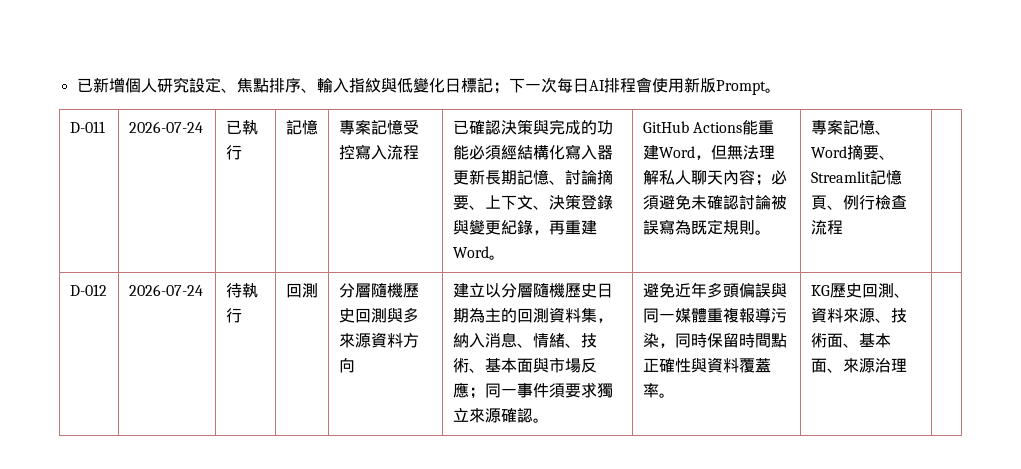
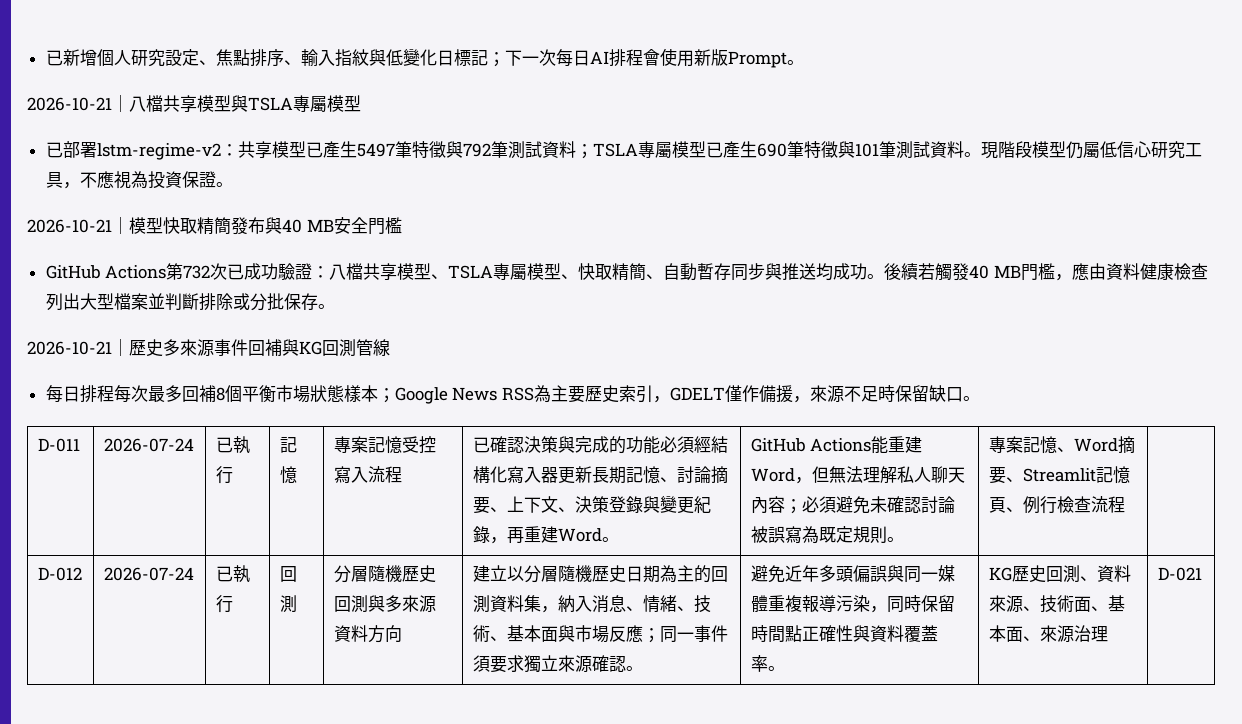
(781, 90) none -> [27,95,361,113] [45,141,1202,160] [45,171,233,189] [27,217,402,235] [45,263,1208,281] [45,293,335,311] [27,339,390,357] [45,385,980,404] // 2026-10-21｜八檔共享模型與TSLA專屬模型 // 已部署lstm-regime-v2：共享模型已產生5497筆特徵與792筆測試資料；TSLA專屬模型已產生690筆特徵與101筆測試資料。現階段模型仍屬低信心研究工具，不應視為投資保證。 // 2026-10-21｜模型快取精簡發布與40 MB安全門檻 // GitHub Actions第732次已成功驗證：八檔共享模型、TSLA專屬模型、快取精簡、自動暫存同步與推送均成功。後續若觸發40 MB門檻，應由資料健康檢查列出大型檔案並判斷排除或分批保存。 // 2026-10-21｜歷史多來源事件回補與KG回測管線 // 每日排程每次最多回補8個平衡市場狀態樣本；Google News RSS為主要歷史索引，GDELT僅作備援，來源不足時保留缺口。
[225,283,242,298] 待 -> [215,566,233,582] 已
(907, 365) none -> [1157,567,1202,581] D-021

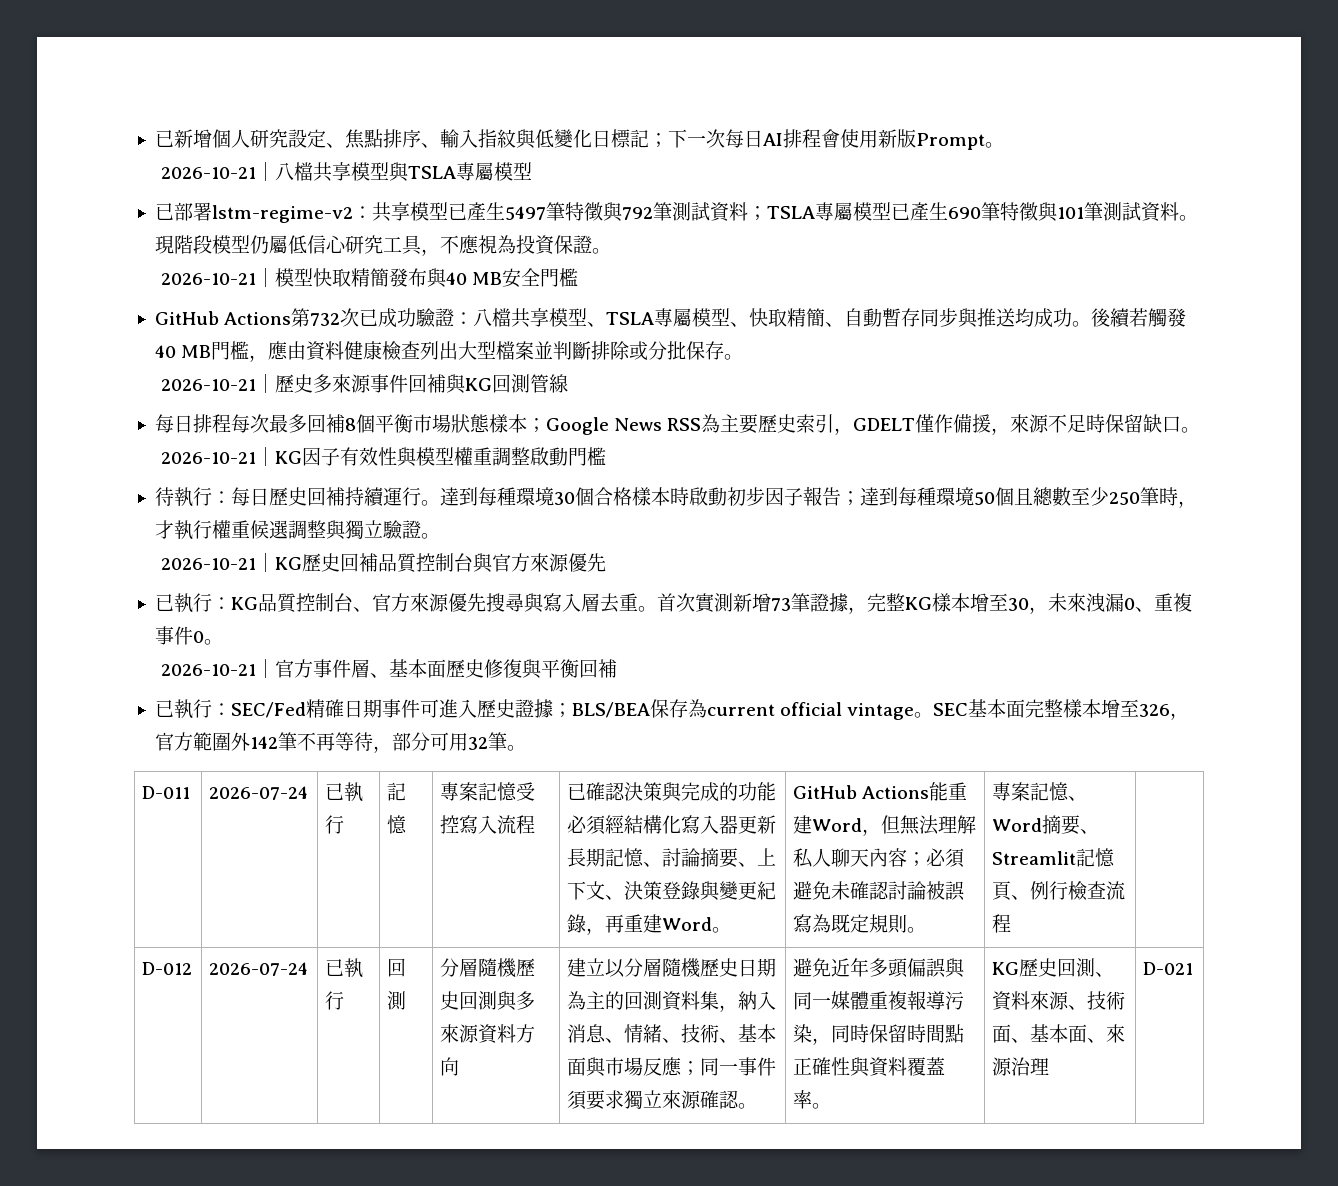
(980, 398) none -> [160,447,606,467] [154,486,1197,508] [154,520,440,540] [160,553,606,573] [154,593,1192,614] [154,626,223,645] [160,659,617,679] [154,699,1190,720] [154,732,526,753] // 2026-10-21｜KG因子有效性與模型權重調整啟動門檻 // 待執行：每日歷史回補持續運行。達到每種環境30個合格樣本時啟動初步因子報告；達到每種環境50個且總數至少250筆時，才執行權重候選調整與獨立驗證。 // 2026-10-21｜KG歷史回補品質控制台與官方來源優先 // 已執行：KG品質控制台、官方來源優先搜尋與寫入層去重。首次實測新增73筆證據，完整KG樣本增至30，未來洩漏0、重複事件0。 // 2026-10-21｜官方事件層、基本面歷史修復與平衡回補 // 已執行：SEC/Fed精確日期事件可進入歷史證據；BLS/BEA保存為current official vintage。SEC基本面完整樣本增至326，官方範圍外142筆不再等待，部分可用32筆。

